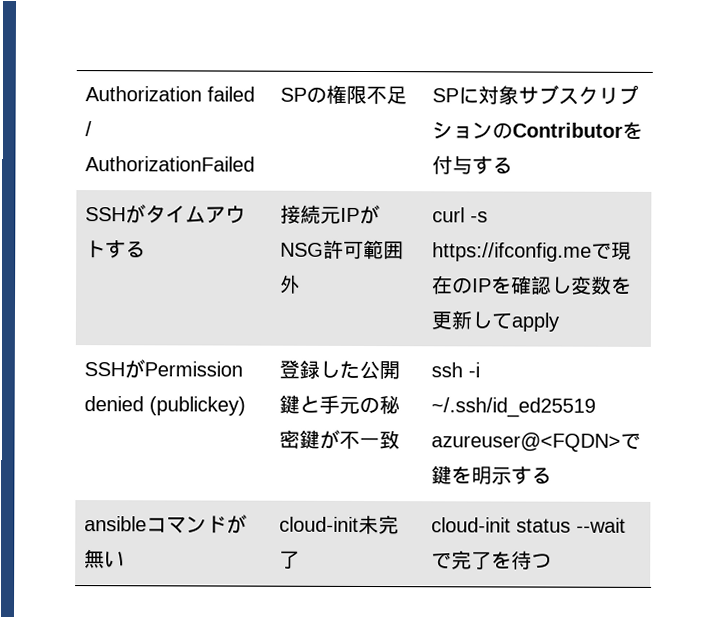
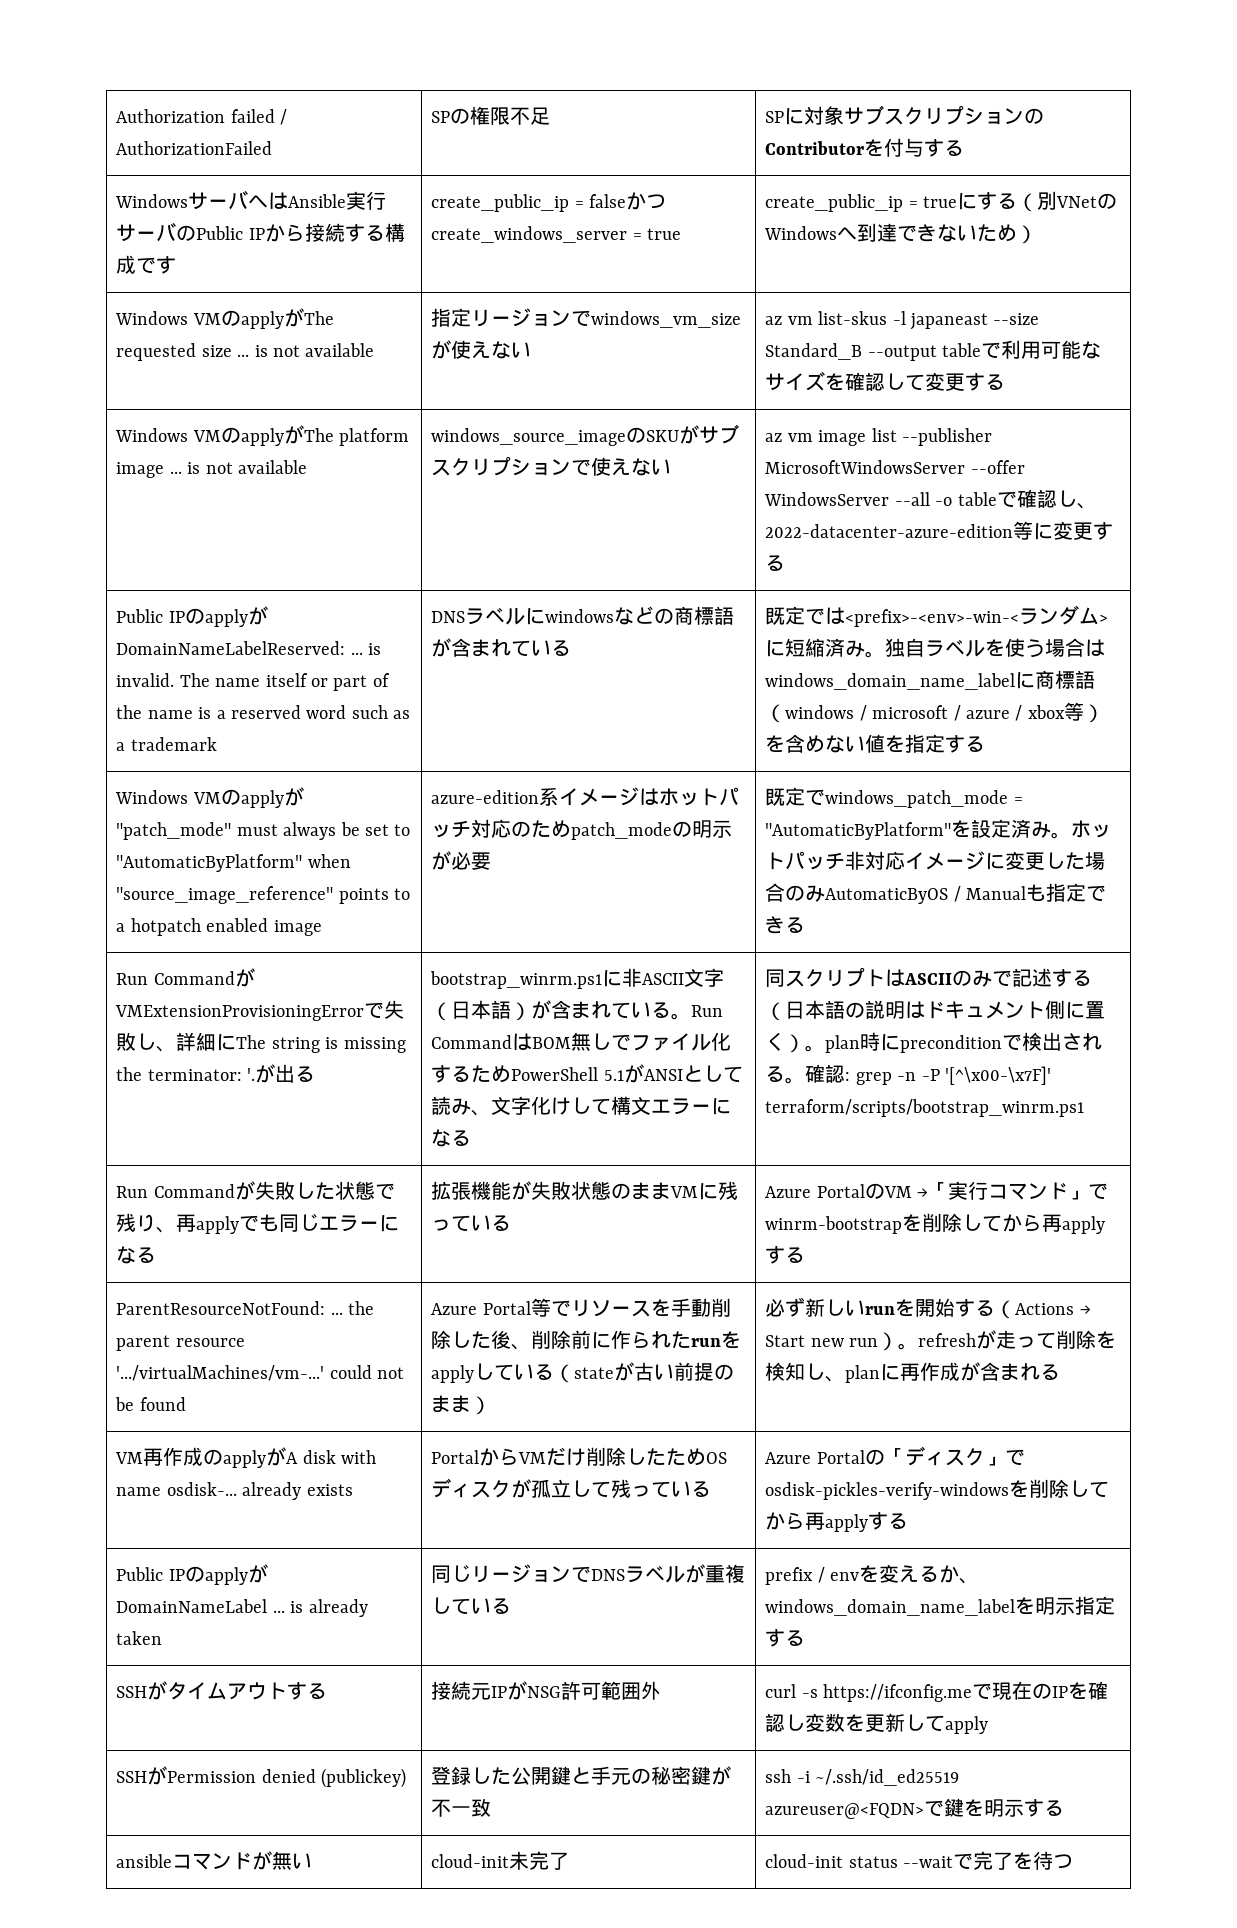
(513, 165) none -> [115,190,387,210] [116,222,405,242] [116,255,177,274] [431,192,667,212] [431,226,682,243] [765,191,1118,212] [764,223,1038,244] [115,308,334,329] [116,343,375,361] [431,308,742,328] [431,340,532,359] [765,311,1040,330] [765,340,1102,361] [765,371,1006,391] [115,425,410,446] [116,460,308,478] [431,424,740,446] [431,456,672,476] [765,428,993,446] [765,460,1025,474] [764,489,1097,509] [765,521,1114,540] [765,555,786,571] [116,606,268,627] [116,641,382,655] [116,673,390,691] [116,705,411,719] [116,737,217,751] [431,606,735,625] [431,638,572,657] [765,605,1109,627] [765,638,1106,658] [765,670,1096,690] [765,702,1104,723] [765,734,986,753] [115,787,304,808] [116,822,411,840] [116,854,351,872] [116,886,411,904] [116,918,322,936] [431,787,740,806] [431,819,733,840] [431,851,492,870] [765,787,1023,808] [765,819,1112,840] [765,851,1106,870] [765,883,1107,904] [765,916,806,934] [116,968,255,987] [115,1000,405,1021] [116,1032,406,1053] [116,1064,316,1083] [430,968,725,989] [431,1000,724,1021] [431,1032,732,1051] [431,1064,743,1083] [431,1096,732,1116] [431,1129,472,1147] [765,967,1093,987] [765,1000,1106,1021] [765,1032,1103,1053] [765,1064,1052,1085] [765,1099,1085,1117] [116,1181,395,1200] [116,1213,400,1234] [116,1246,157,1264] [431,1181,739,1201] [431,1215,512,1232] [765,1181,1109,1200] [765,1213,1106,1234] [765,1246,806,1264] [116,1301,375,1315] [116,1335,245,1351] [116,1365,405,1381] [115,1397,186,1411] [431,1298,731,1317] [431,1330,742,1350] [431,1362,735,1383] [431,1395,492,1415] [765,1297,1091,1319] [765,1330,1117,1351] [765,1362,1061,1383] [115,1447,377,1468] [116,1482,353,1500] [431,1447,728,1466] [431,1478,712,1499] [765,1446,1025,1466] [765,1479,1110,1500] [765,1512,909,1532] [116,1564,268,1585] [116,1599,368,1617] [116,1631,163,1645] [431,1564,746,1583] [431,1597,512,1615] [765,1564,980,1585] [765,1596,1116,1616] [765,1629,806,1647] // WindowsサーバへはAnsible実行サーバのPublic IPから接続する構成です | create_public_ip = falseかつcreate_windows_server = true | create_public_ip = trueにする（別VNetのWindowsへ到達できないため） // Windows VMのapplyがThe requested size ... is not available | 指定リージョンでwindows_vm_sizeが使えない | az vm list-skus -l japaneast --size Standard_B --output tableで利用可能なサイズを確認して変更する // Windows VMのapplyがThe platform image ... is not available | windows_source_imageのSKUがサブスクリプションで使えない | az vm image list --publisher MicrosoftWindowsServer --offer WindowsServer --all -o tableで確認し、2022-datacenter-azure-edition等に変更する // Public IPのapplyがDomainNameLabelReserved: ... is invalid. The name itself or part of the name is a reserved word such as a trademark | DNSラベルにwindowsなどの商標語が含まれている | 既定では<prefix>-<env>-win-<ランダム>に短縮済み。独自ラベルを使う場合はwindows_domain_name_labelに商標語（windows / microsoft / azure / xbox等）を含めない値を指定する // Windows VMのapplyが"patch_mode" must always be set to "AutomaticByPlatform" when "source_image_reference" points to a hotpatch enabled image | azure-edition系イメージはホットパッチ対応のためpatch_modeの明示が必要 | 既定でwindows_patch_mode = "AutomaticByPlatform"を設定済み。ホットパッチ非対応イメージに変更した場合のみAutomaticByOS / Manualも指定できる // Run CommandがVMExtensionProvisioningErrorで失敗し、詳細にThe string is missing the terminator: '.が出る | bootstrap_winrm.ps1に非ASCII文字（日本語）が含まれている。Run CommandはBOM無しでファイル化するためPowerShell 5.1がANSIとして読み、文字化けして構文エラーになる | 同スクリプトはASCIIのみで記述する（日本語の説明はドキュメント側に置く）。plan時にpreconditionで検出される。確認: grep -n -P '[^\x00-\x7F]' terraform/scripts/bootstrap_winrm.ps1 // Run Commandが失敗した状態で残り、再applyでも同じエラーになる | 拡張機能が失敗状態のままVMに残っている | Azure PortalのVM →「実行コマンド」でwinrm-bootstrapを削除してから再applyする // ParentResourceNotFound: ... the parent resource '.../virtualMachines/vm-...' could not be found | Azure Portal等でリソースを手動削除した後、削除前に作られたrunをapplyしている（stateが古い前提のまま） | 必ず新しいrunを開始する（Actions → Start new run）。refreshが走って削除を検知し、planに再作成が含まれる // VM再作成のapplyがA disk with name osdisk-... already exists | PortalからVMだけ削除したためOSディスクが孤立して残っている | Azure Portalの「ディスク」でosdisk-pickles-verify-windowsを削除してから再applyする // Public IPのapplyがDomainNameLabel ... is already taken | 同じリージョンでDNSラベルが重複している | prefix / envを変えるか、windows_domain_name_labelを明示指定する

